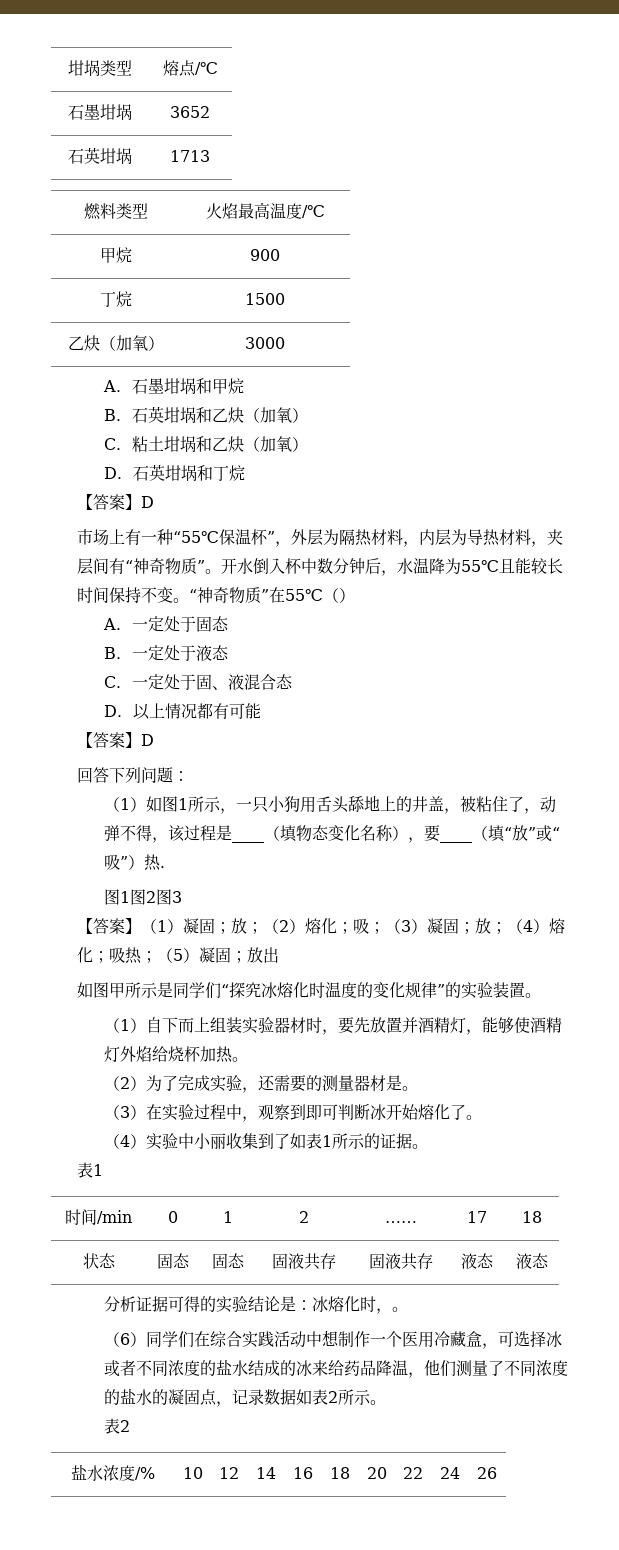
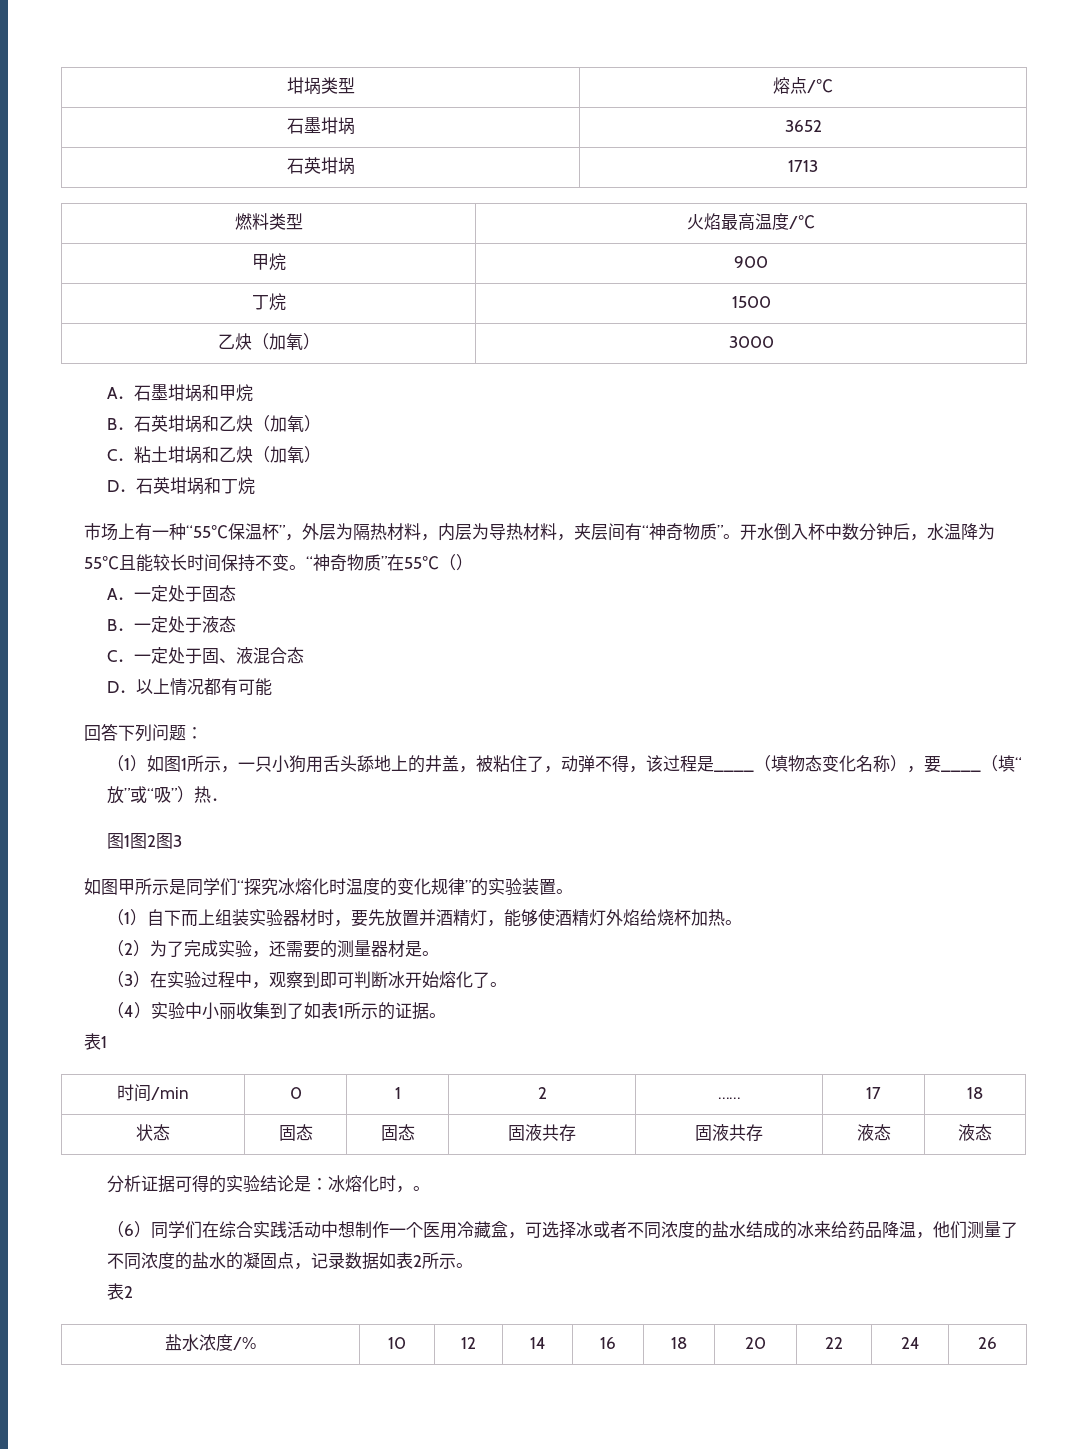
[77,494,155,510] // 【答案】D -> (255, 486) none
[77,732,155,748] // 【答案】D -> (272, 687) none
[77,918,566,934] [77,947,280,964] // 【答案】（1）凝固；放；（2）熔化；吸；（3）凝固；放；（4）熔化；吸热；（5）凝固；放出 -> (182, 841) none

